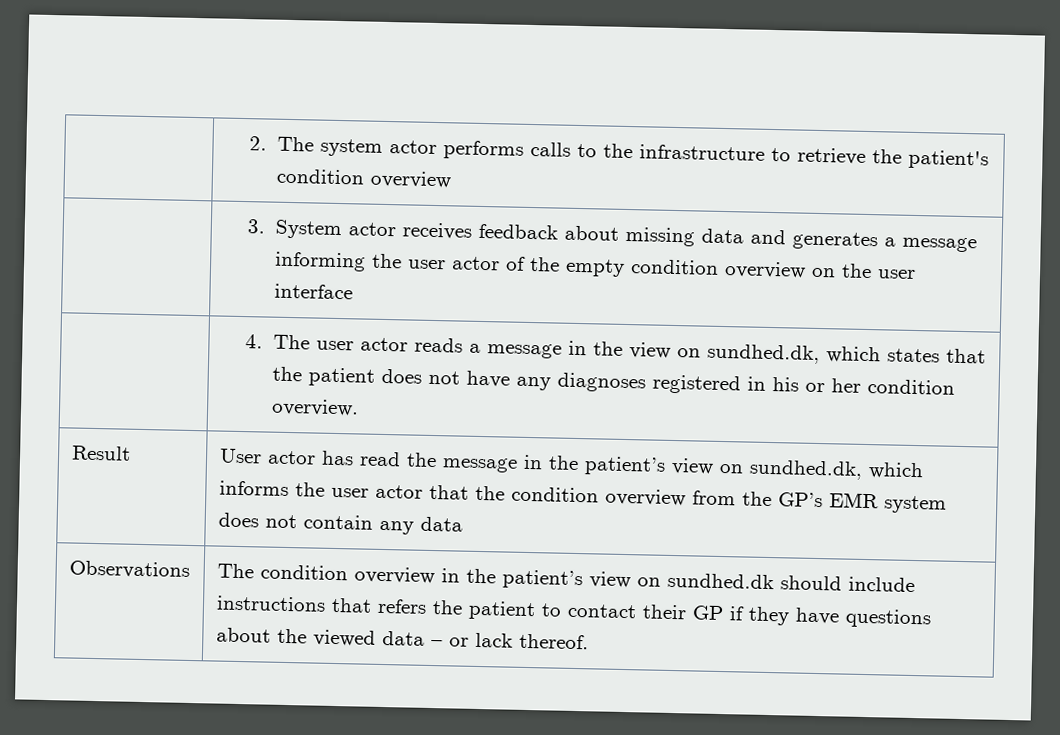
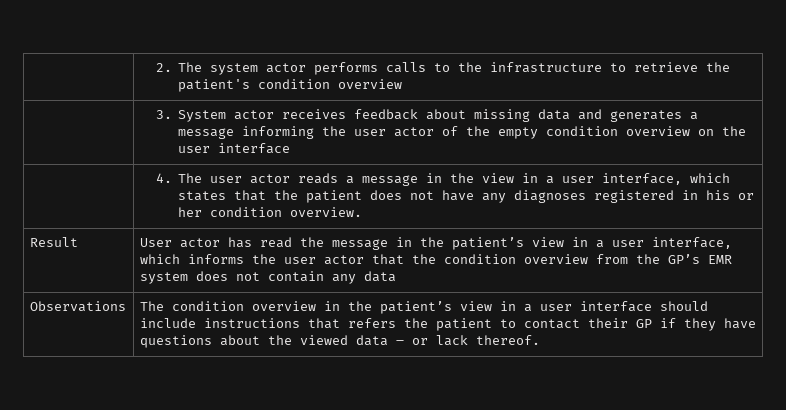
[676,343,820,365] on sundhed.dk, -> [522,173,683,185] in a user interface,
[718,459,863,480] on sundhed.dk, -> [571,237,732,249] in a user interface,
[636,572,774,590] on sundhed.dk -> [499,301,652,312] in a user interface

